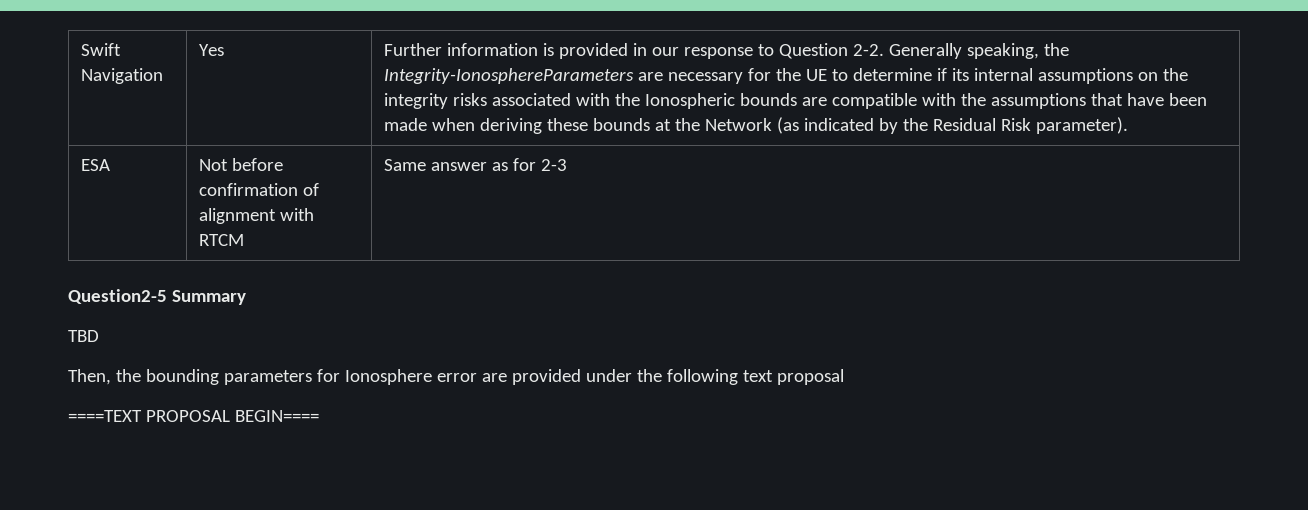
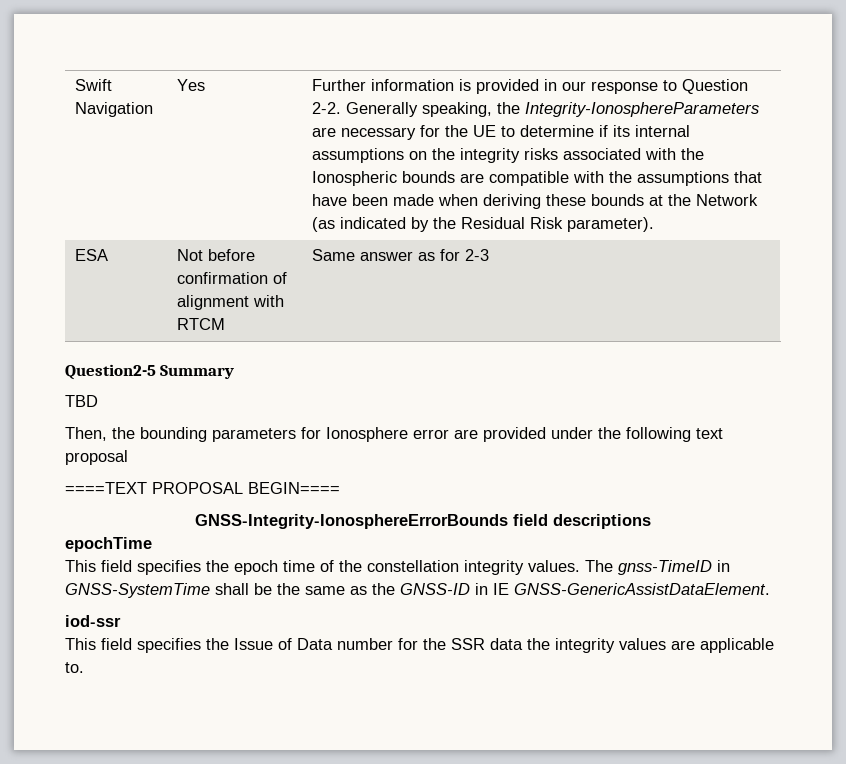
(319, 416) none -> [195,514,651,529] [65,537,152,552] [65,560,730,575] [65,583,770,598] [65,615,121,627] [65,638,774,653] [65,662,84,673] // GNSS-Integrity-IonosphereErrorBounds field descriptions // epochTime // This field specifies the epoch time of the constellation integrity values. The gnss-TimeID in GNSS-SystemTime shall be the same as the GNSS-ID in IE GNSS-GenericAssistDataElement. // iod-ssr // This field specifies the Issue of Data number for the SSR data the integrity values are applicable to.

